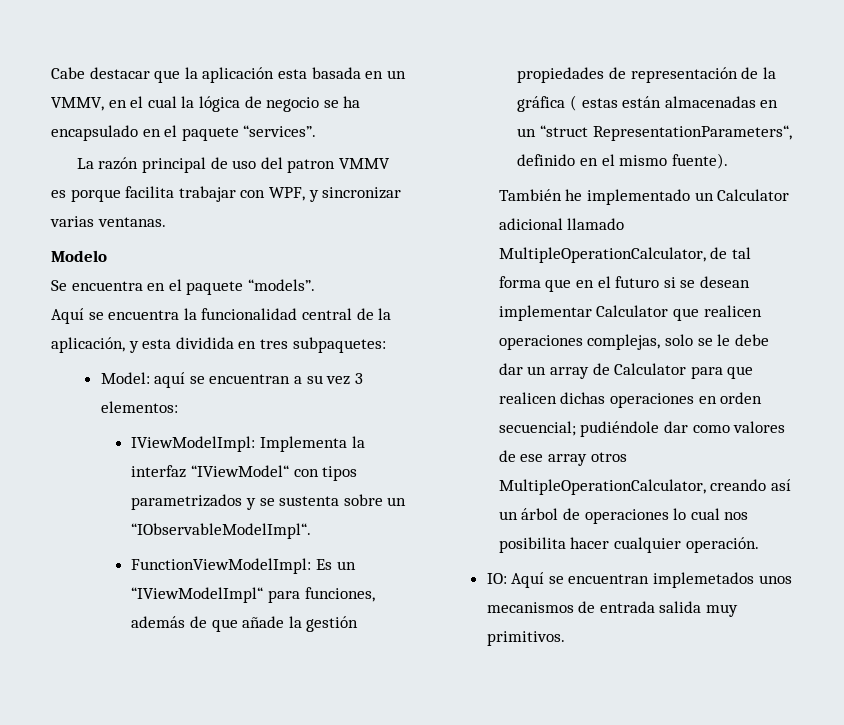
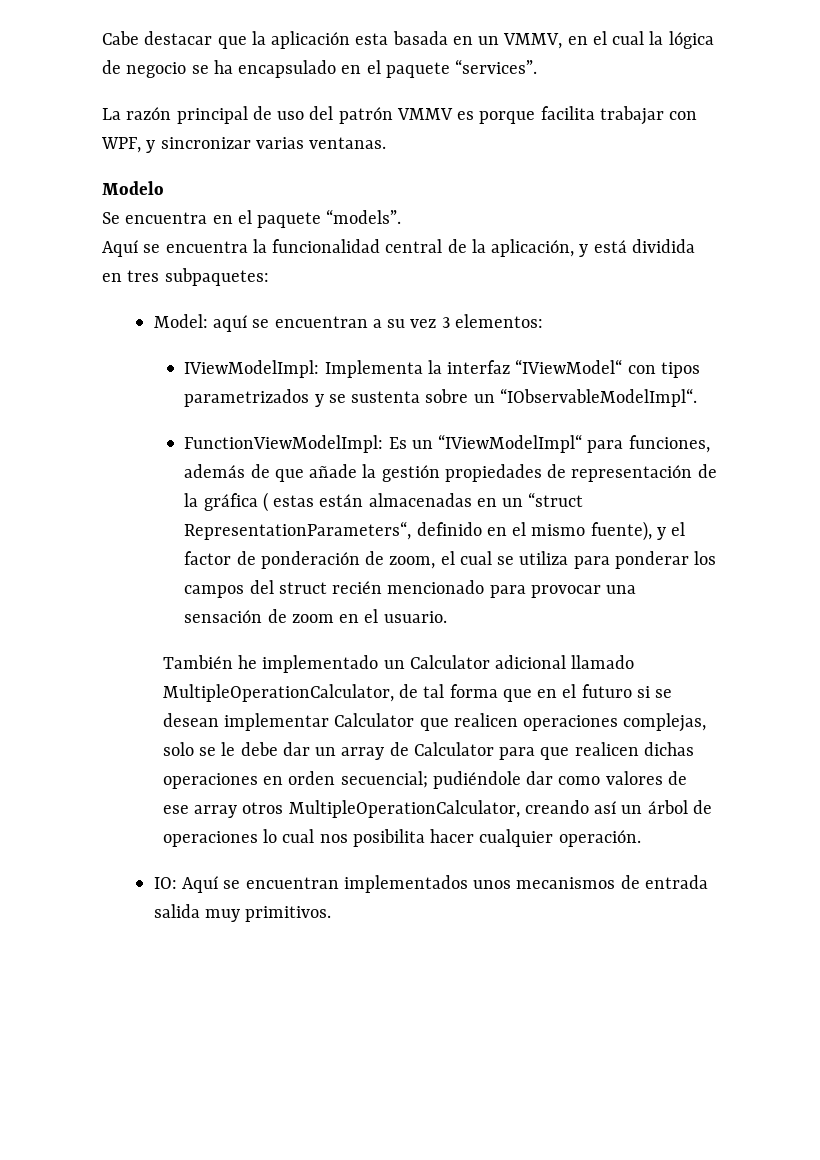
[287,159,336,173] patron -> [338,107,393,124] patrón
[142,339,172,349] esta -> [593,240,627,253] está
[671,153,728,169] fuente). -> [590,521,686,541] [184,551,717,569] [184,580,637,598] [184,609,447,623] fuente), y el factor de ponderación de zoom, el cual se utiliza para ponderar los campos del struct recién mencionado para provocar una sensación de zoom en el usuario.
[652,572,754,588] implemetados -> [343,875,468,893] implementados

